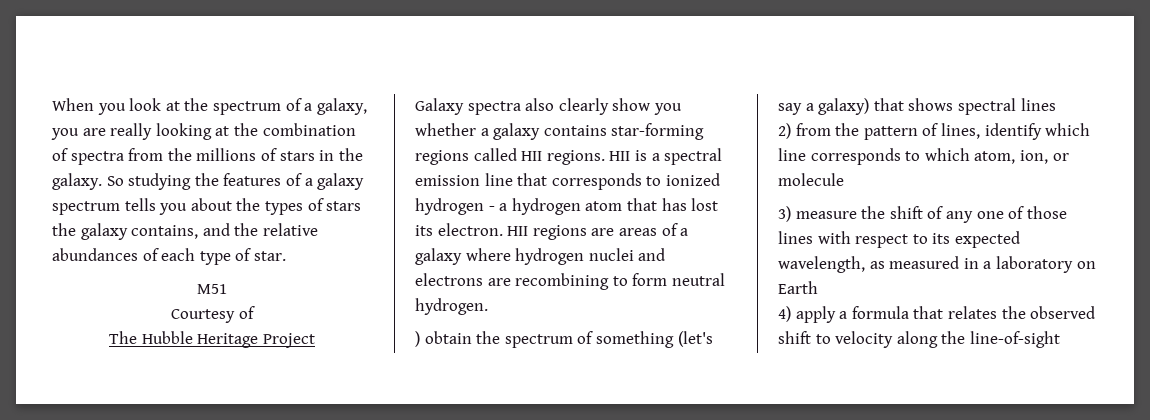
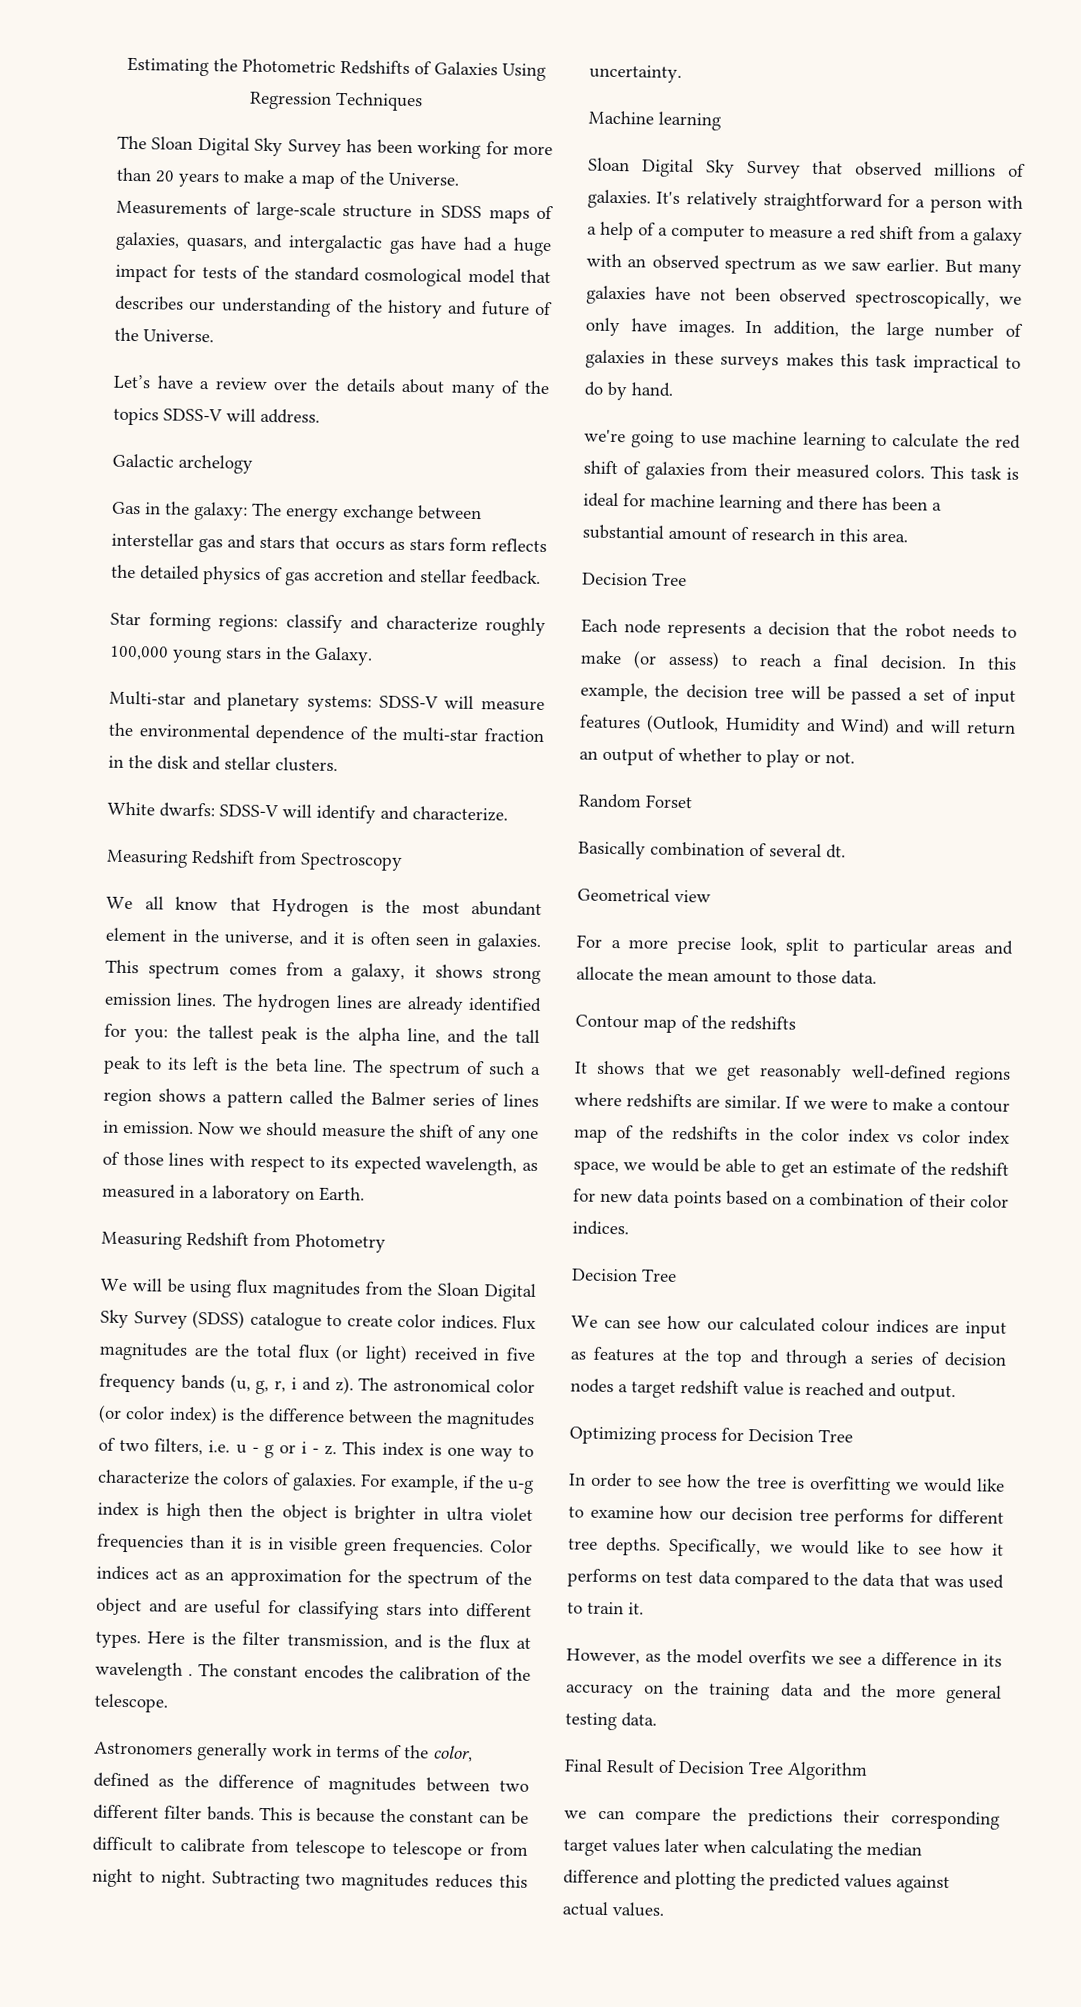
[52,98,367,115] [51,123,356,140] [52,148,363,165] [52,173,365,190] [52,198,362,215] [52,223,318,240] [52,248,286,265] [197,284,227,294] [171,306,255,323] [109,331,315,348] [415,98,682,115] [415,123,705,140] [415,148,723,165] [415,173,720,190] [415,198,719,215] [415,223,689,240] [415,248,666,265] [415,273,725,290] [415,298,488,315] [415,331,713,348] [778,98,1056,115] [778,123,1091,140] [778,148,1069,165] [778,173,844,186] [778,206,791,222] When you look at the spectrum of a galaxy, you are really looking at the combination of spectra from the millions of stars in the galaxy. So studying the features of a galaxy spectrum tells you about the types of stars the galaxy contains, and the relative abundances of each type of star. // M51 // Courtesy of // The Hubble Heritage Project // Galaxy spectra also clearly show you whether a galaxy contains star-forming regions called HII regions. HII is a spectral emission line that corresponds to ionized hydrogen - a hydrogen atom that has lost its electron. HII regions are areas of a galaxy where hydrogen nuclei and electrons are recombining to form neutral hydrogen. // ) obtain the spectrum of something (let's say a galaxy) that shows spectral lines // 2) from the pattern of lines, identify which line corresponds to which atom, ion, or molecule // 3) -> [126,56,546,81] [248,91,423,112] [117,135,553,160] [116,167,460,189] [116,200,554,224] [115,231,552,257] [115,264,551,287] [115,295,553,319] [114,327,214,343] [113,374,550,399] [113,407,320,426] [112,453,253,474] [112,501,482,524] [111,532,547,553] [111,564,541,586] [110,612,546,637] [109,645,373,666] [109,690,545,713] [108,722,544,745] [108,755,338,773] [107,801,508,824] [106,849,403,871] [106,896,542,918] [105,927,542,952] [105,959,541,984] [104,992,542,1015] [104,1023,540,1046] [103,1055,541,1079] [103,1088,539,1109] [103,1120,319,1137] Estimating the Photometric Redshifts of Galaxies Using Regression Techniques // The Sloan Digital Sky Survey has been working for more than 20 years to make a map of the Universe. Measurements of large-scale structure in SDSS maps of galaxies, quasars, and intergalactic gas have had a huge impact for tests of the standard cosmological model that describes our understanding of the history and future of the Universe. // Let’s have a review over the details about many of the topics SDSS-V will address. // Galactic archelogy // Gas in the galaxy: The energy exchange between interstellar gas and stars that occurs as stars form reflects the detailed physics of gas accretion and stellar feedback. // Star forming regions: classify and characterize roughly 100,000 young stars in the Galaxy. // Multi-star and planetary systems: SDSS-V will measure the environmental dependence of the multi-star fraction in the disk and stellar clusters. // White dwarfs: SDSS-V will identify and characterize. // Measuring Redshift from Spectroscopy // We all know that Hydrogen is the most abundant element in the universe, and it is often seen in galaxies. This spectrum comes from a galaxy, it shows strong emission lines. The hydrogen lines are already identified for you: the tallest peak is the alpha line, and the tall peak to its left is the beta line. The spectrum of such a region shows a pattern called the Balmer series of lines in emission. Now we should
[778,281,818,294] [778,306,1096,323] [778,331,1060,348] Earth // 4) apply a formula that relates the observed shift to velocity along the line-of-sight -> [319,1186,365,1202] [101,1231,386,1253] [100,1278,536,1302] [100,1309,536,1331] [99,1341,536,1365] [99,1373,535,1395] [98,1404,535,1430] [98,1437,534,1462] [97,1469,534,1494] [97,1501,533,1525] [97,1533,533,1558] [96,1565,532,1590] [96,1597,532,1620] [95,1631,531,1650] [95,1661,531,1682] [94,1693,168,1713] [94,1741,473,1763] [93,1772,529,1796] [93,1804,529,1825] [92,1836,528,1860] [92,1868,528,1892] [589,64,682,83] [588,110,721,131] [588,157,1026,179] [587,189,1023,214] [587,221,1023,246] [586,253,1022,278] [586,285,1022,310] [585,317,1023,341] [585,349,1021,374] [584,381,674,401] [584,429,1021,451] [583,460,1019,481] [583,492,942,514] [582,524,908,543] [582,572,687,587] [581,618,1017,639] [580,650,1017,670] [580,682,1016,707] [579,714,1016,737] [579,747,855,768] [578,793,693,809] [578,840,846,860] [577,887,711,903] [576,934,1013,958] [576,966,877,985] [575,1014,796,1033] [574,1060,1011,1085] [574,1092,1010,1113] [573,1125,1010,1145] [573,1157,1009,1178] [573,1188,1009,1209] [572,1220,629,1236] [571,1268,677,1282] [571,1315,1007,1339] [570,1346,1006,1369] [570,1378,956,1403] [569,1426,853,1446] [569,1472,1005,1496] [568,1505,1004,1528] [568,1537,1004,1558] [567,1568,1004,1590] [567,1601,644,1615] [566,1648,1002,1668] [565,1681,1002,1704] [565,1712,657,1731] [564,1758,868,1781] [564,1807,1000,1830] [563,1838,922,1860] [563,1869,950,1894] [562,1901,664,1917] Earth. // Measuring Redshift from Photometry // We will be using flux magnitudes from the Sloan Digital Sky Survey (SDSS) catalogue to create color indices. Flux magnitudes are the total flux (or light) received in five frequency bands (u, g, r, i and z). The astronomical color (or color index) is the difference between the magnitudes of two filters, i.e. u - g or i - z. This index is one way to characterize the colors of galaxies. For example, if the u-g index is high then the object is brighter in ultra violet frequencies than it is in visible green frequencies. Color indices act as an approximation for the spectrum of the object and are useful for classifying stars into different types. Here is the filter transmission, and is the flux at wavelength . The constant encodes the calibration of the telescope. // Astronomers generally work in terms of the color, defined as the difference of magnitudes between two different filter bands. This is because the constant can be difficult to calibrate from telescope to telescope or from night to night. Subtracting two magnitudes reduces this uncertainty. // Machine learning // Sloan Digital Sky Survey that observed millions of galaxies. It's relatively straightforward for a person with a help of a computer to measure a red shift from a galaxy with an observed spectrum as we saw earlier. But many galaxies have not been observed spectroscopically, we only have images. In addition, the large number of galaxies in these surveys makes this task impractical to do by hand. // we're going to use machine learning to calculate the red shift of galaxies from their measured colors. This task is ideal for machine learning and there has been a substantial amount of research in this area. // Decision Tree // Each node represents a decision that the robot needs to make (or assess) to reach a final decision. In this example, the decision tree will be passed a set of input features (Outlook, Humidity and Wind) and will return an output of whether to play or not. // Random Forset // Basically combination of several dt. // Geometrical view // For a more precise look, split to particular areas and allocate the mean amount to those data. // Contour map of the redshifts // It shows that we get reasonably well-defined regions where redshifts are similar. If we were to make a contour map of the redshifts in the color index vs color index space, we would be able to get an estimate of the redshift for new data points based on a combination of their color indices. // Decision Tree // We can see how our calculated colour indices are input as features at the top and through a series of decision nodes a target redshift value is reached and output. // Optimizing process for Decision Tree // In order to see how the tree is overfitting we would like to examine how our decision tree performs for different tree depths. Specifically, we would like to see how it performs on test data compared to the data that was used to train it. // However, as the model overfits we see a difference in its accuracy on the training data and the more general testing data. // Final Result of Decision Tree Algorithm // we can compare the predictions their corresponding target values later when calculating the median difference and plotting the predicted values against actual values.

